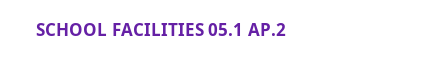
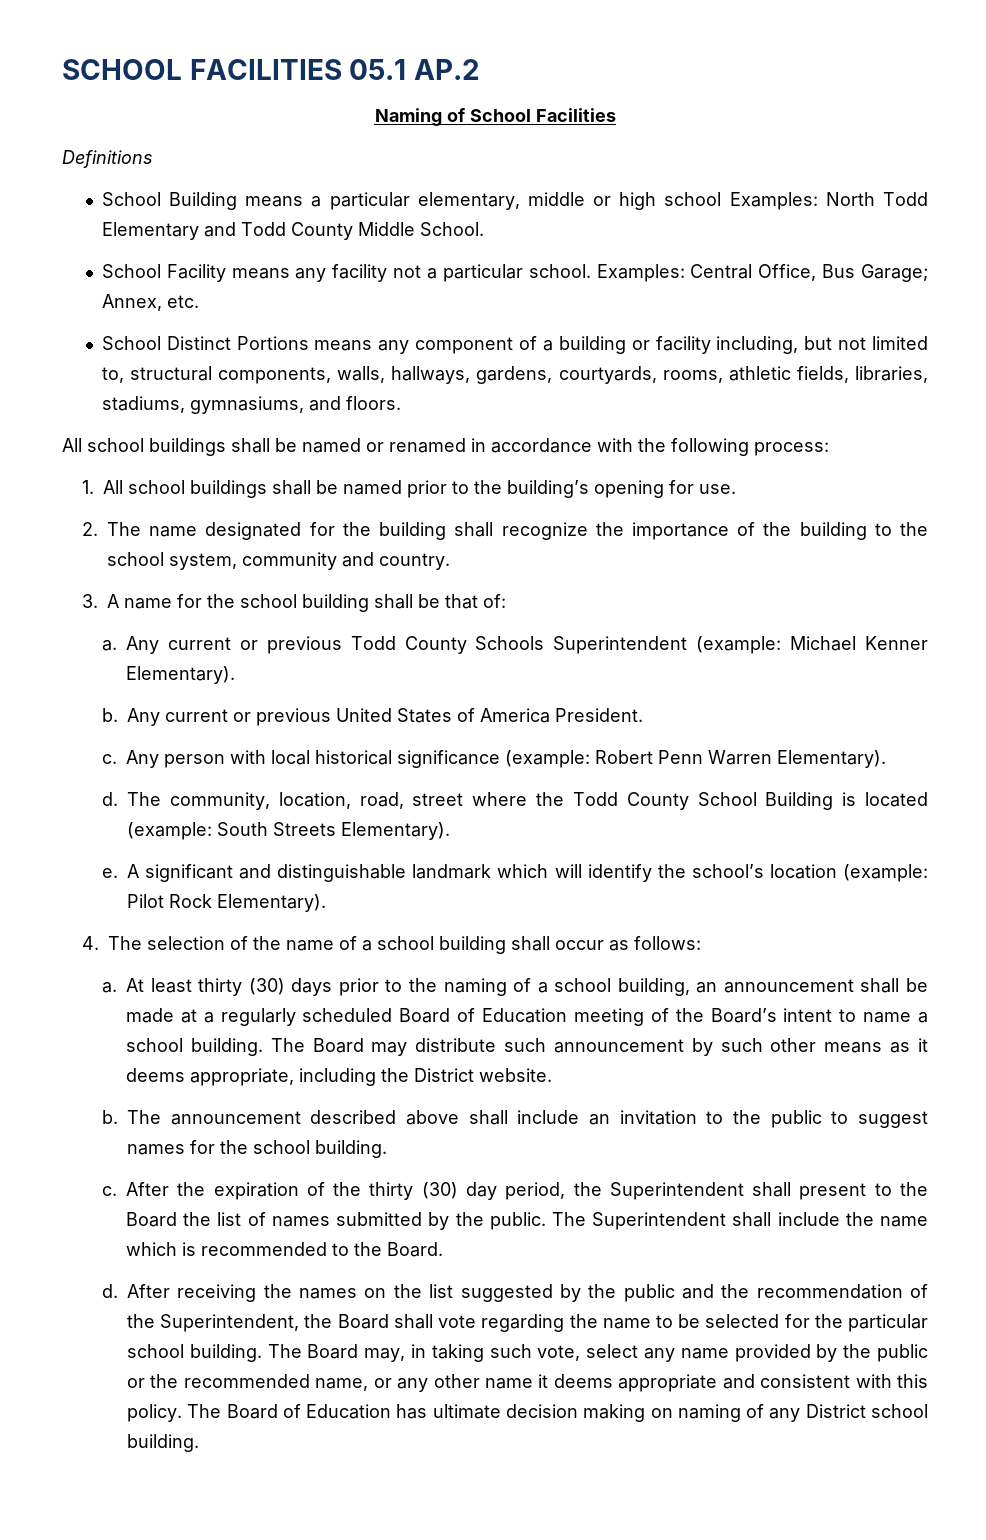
(286, 29) none -> [374,108,616,126] [62,150,153,168] [101,192,928,210] [101,222,484,240] [101,264,928,282] [101,294,199,311] [101,336,928,354] [101,366,929,384] [101,396,401,414] [62,438,829,456] [82,480,737,498] [82,522,928,540] [107,552,451,570] [82,594,507,612] [102,636,928,654] [126,666,236,684] [102,708,644,726] [102,750,887,768] [102,792,928,810] [127,822,451,840] [102,864,928,882] [127,894,327,912] [82,936,702,954] [102,978,928,996] [126,1008,928,1026] [126,1038,928,1056] [126,1068,553,1086] [102,1110,929,1128] [127,1140,388,1158] [102,1182,928,1200] [126,1212,929,1230] [126,1242,444,1257] [102,1284,928,1302] [127,1314,929,1332] [127,1344,928,1362] [127,1374,928,1392] [127,1404,928,1422] [127,1434,200,1452] // Naming of School Facilities // Definitions // School Building means a particular elementary, middle or high school Examples: North Todd Elementary and Todd County Middle School. // School Facility means any facility not a particular school. Examples: Central Office, Bus Garage; Annex, etc. // School Distinct Portions means any component of a building or facility including, but not limited to, structural components, walls, hallways, gardens, courtyards, rooms, athletic fields, libraries, stadiums, gymnasiums, and floors. // All school buildings shall be named or renamed in accordance with the following process: // 1. All school buildings shall be named prior to the building’s opening for use. // 2. The name designated for the building shall recognize the importance of the building to the school system, community and country. // 3. A name for the school building shall be that of: // a. Any current or previous Todd County Schools Superintendent (example: Michael Kenner Elementary). // b. Any current or previous United States of America President. // c. Any person with local historical significance (example: Robert Penn Warren Elementary). // d. The community, location, road, street where the Todd County School Building is located (example: South Streets Elementary). // e. A significant and distinguishable landmark which will identify the school’s location (example: Pilot Rock Elementary). // 4. The selection of the name of a school building shall occur as follows: // a. At least thirty (30) days prior to the naming of a school building, an announcement shall be made at a regularly scheduled Board of Education meeting of the Board’s intent to name a school building. The Board may distribute such announcement by such other means as it deems appropriate, including the District website. // b. The announcement described above shall include an invitation to the public to suggest names for the school building. // c. After the expiration of the thirty (30) day period, the Superintendent shall present to the Board the list of names submitted by the public. The Superintendent shall include the name which is recommended to the Board. // d. After receiving the names on the list suggested by the public and the recommendation of the Superintendent, the Board shall vote regarding the name to be selected for the particular school building. The Board may, in taking such vote, select any name provided by the public or the recommended name, or any other name it deems appropriate and consistent with this policy. The Board of Education has ultimate decision making on naming of any District school building.

